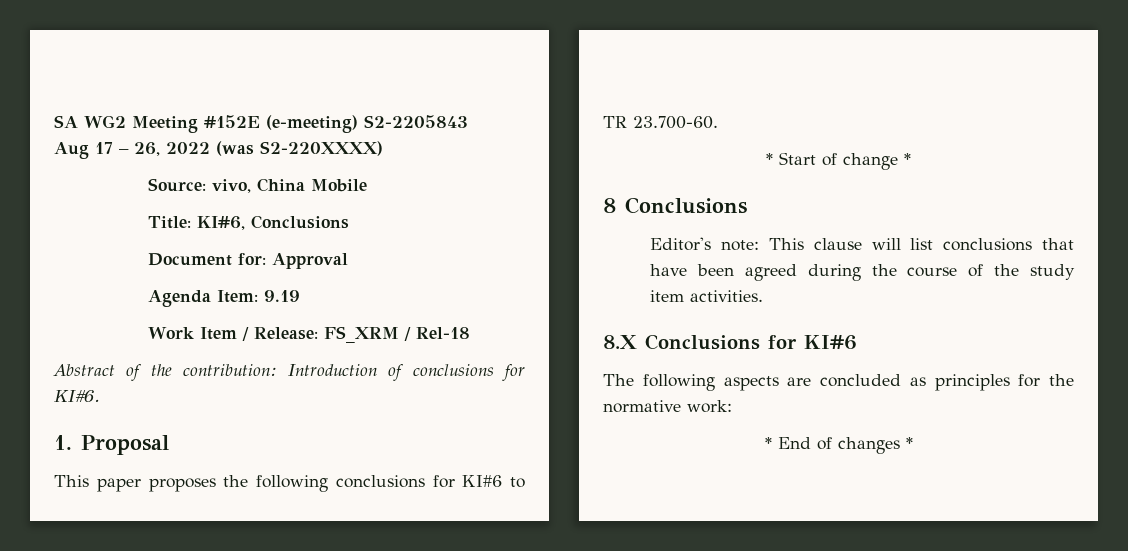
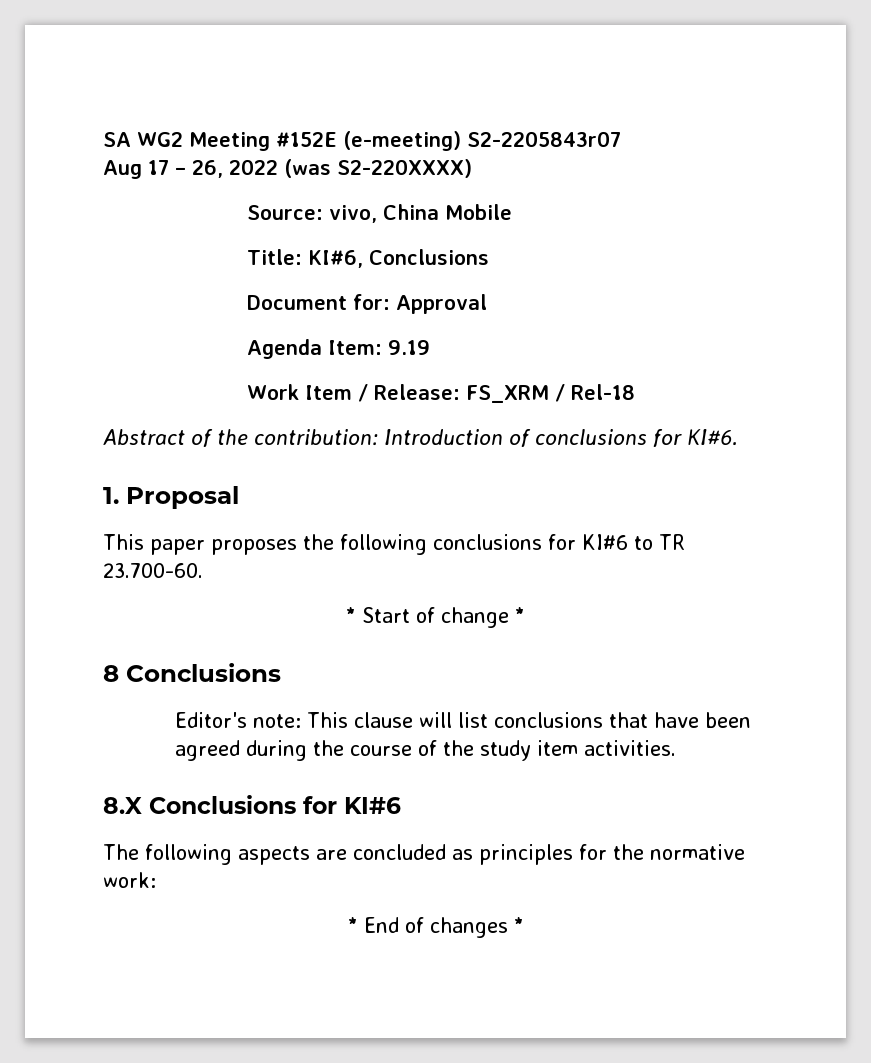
[364,115,468,128] S2-2205843 -> [467,131,621,147] S2-2205843r07

